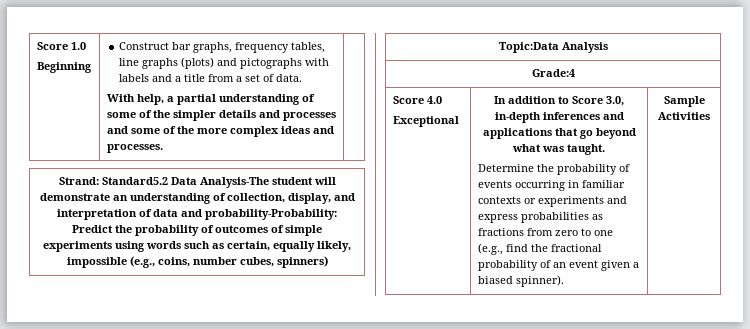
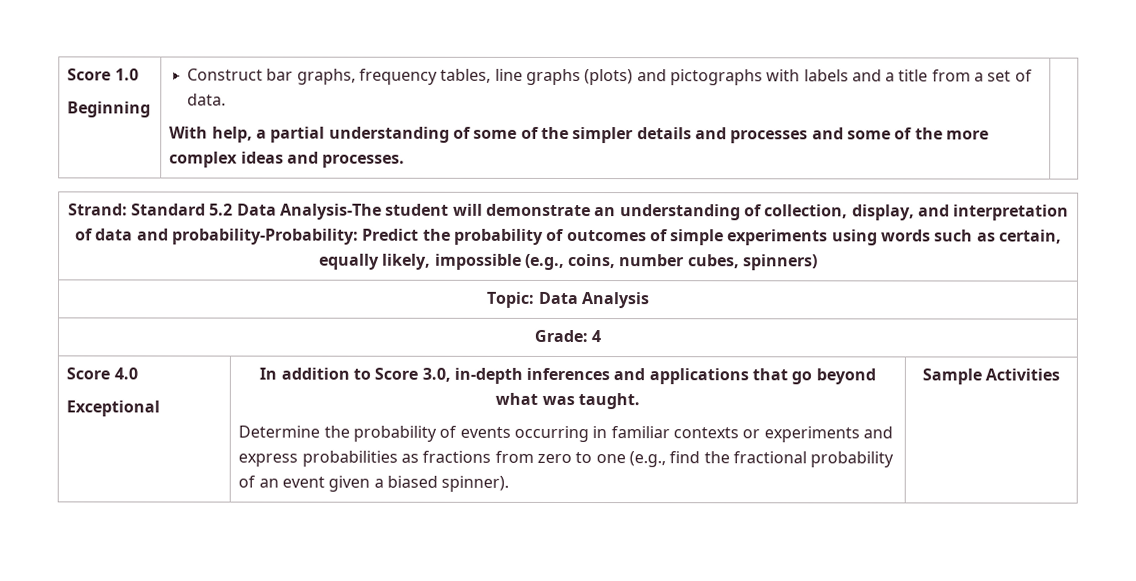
[101,177,168,185] Standard5.2 -> [131,203,234,216] Standard 5.2
[498,42,559,53] Topic:Data -> [486,291,578,308] Topic: Data
[531,69,575,77] Grade:4 -> [533,329,602,343] Grade: 4

